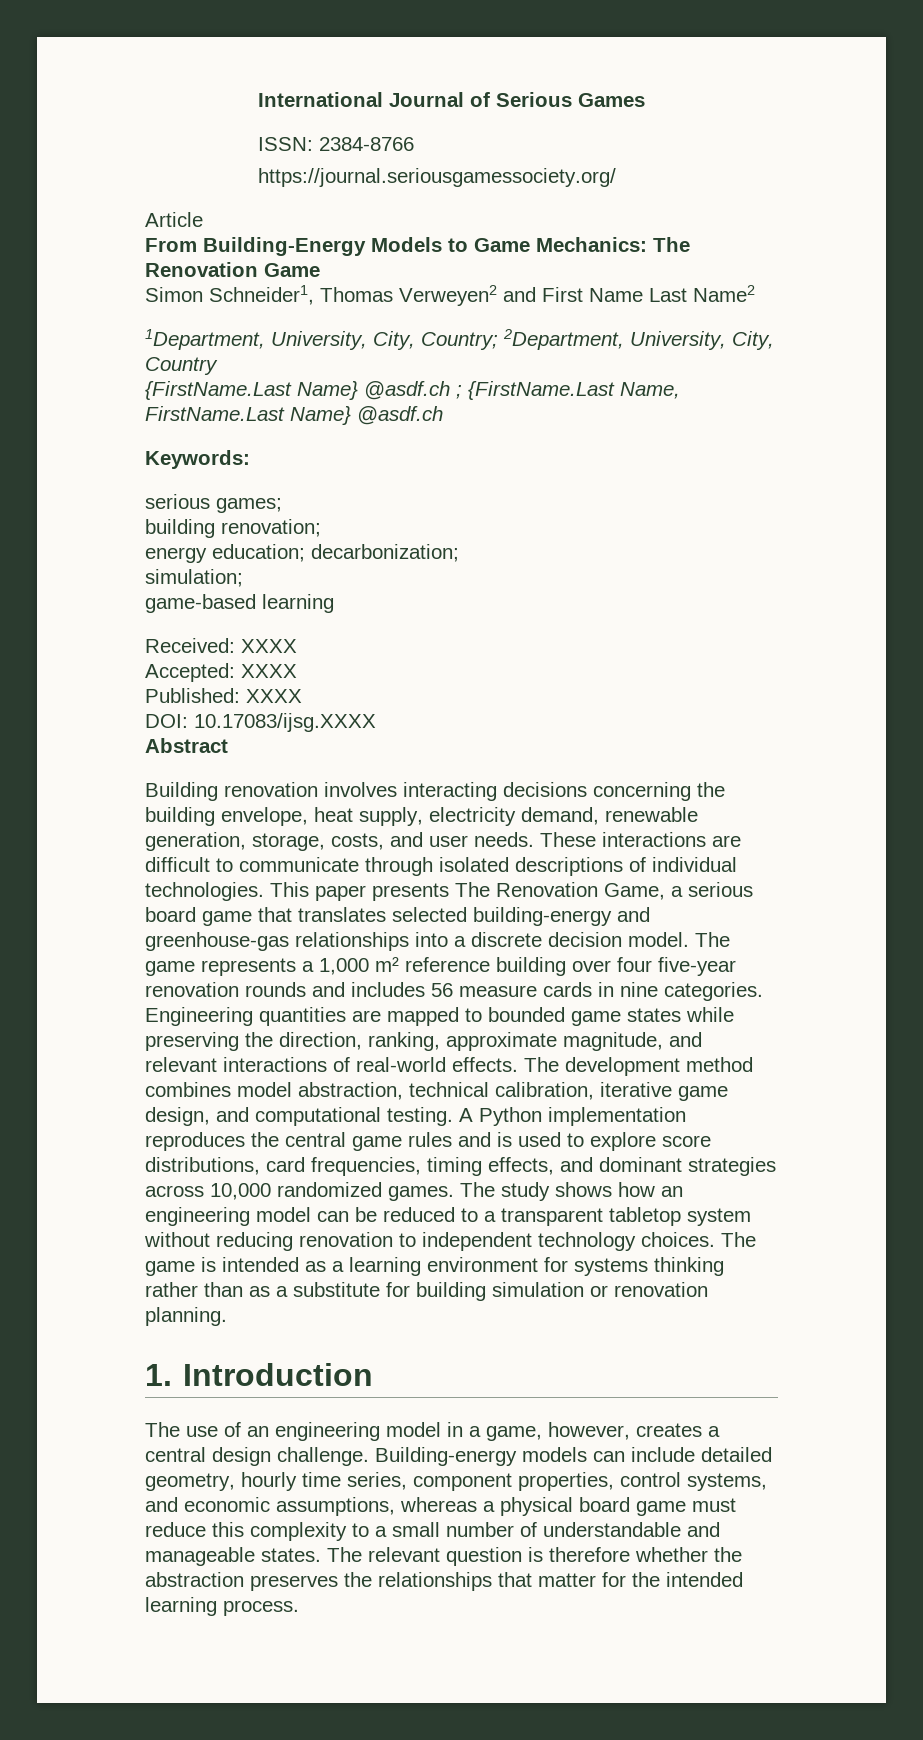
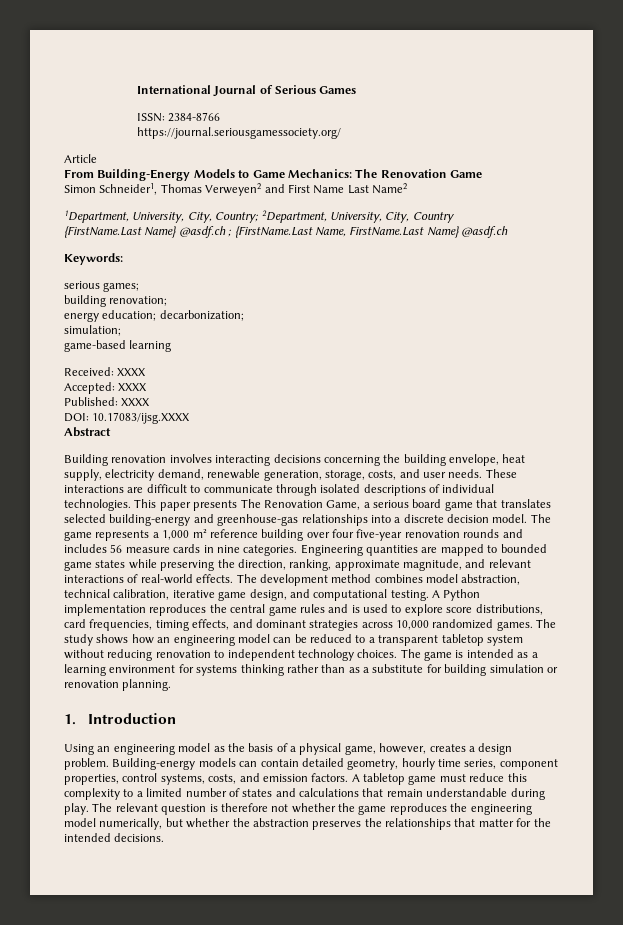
[145,1422,481,1441] The use of an engineering model in a -> [64,743,342,755] Using an engineering model as the basis of a physical
[145,1447,369,1466] central design challenge. -> [478,743,513,755] [64,758,109,770] design problem.
[631,1447,695,1462] include -> [260,759,299,767] contain
[145,1497,630,1516] and economic assumptions, whereas a physical board -> [208,773,405,785] costs, and emission factors. A tabletop
[392,1522,440,1537] small -> [146,788,183,797] limited
[543,1522,720,1537] [145,1547,321,1566] understandable and manageable states. -> [242,788,545,800] [64,803,89,815] states and calculations that remain understandable during play.
(630, 1554) none -> [271,803,532,815] [64,818,183,830] not whether the game reproduces the engineering model numerically, but
[145,1597,299,1616] learning process. -> [114,833,165,842] decisions.

